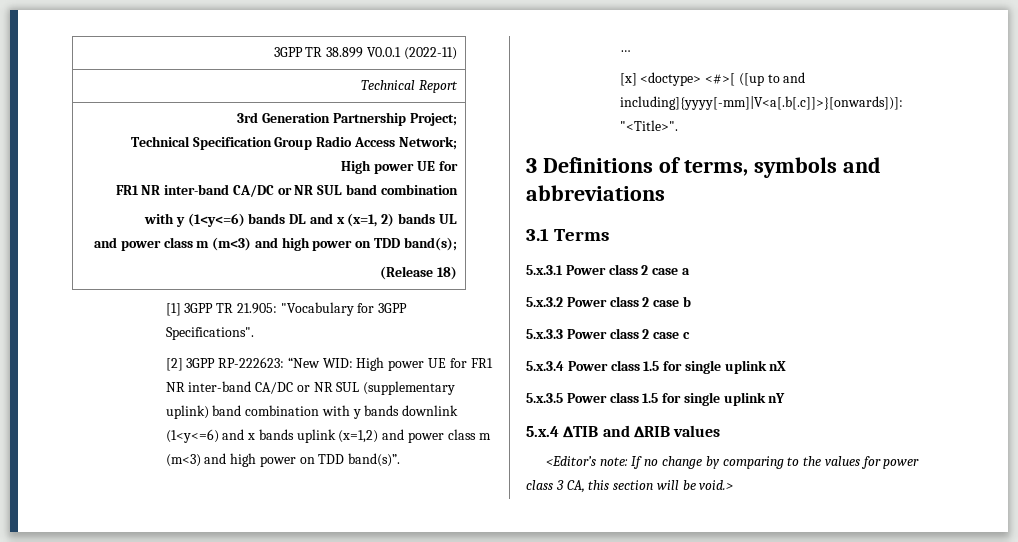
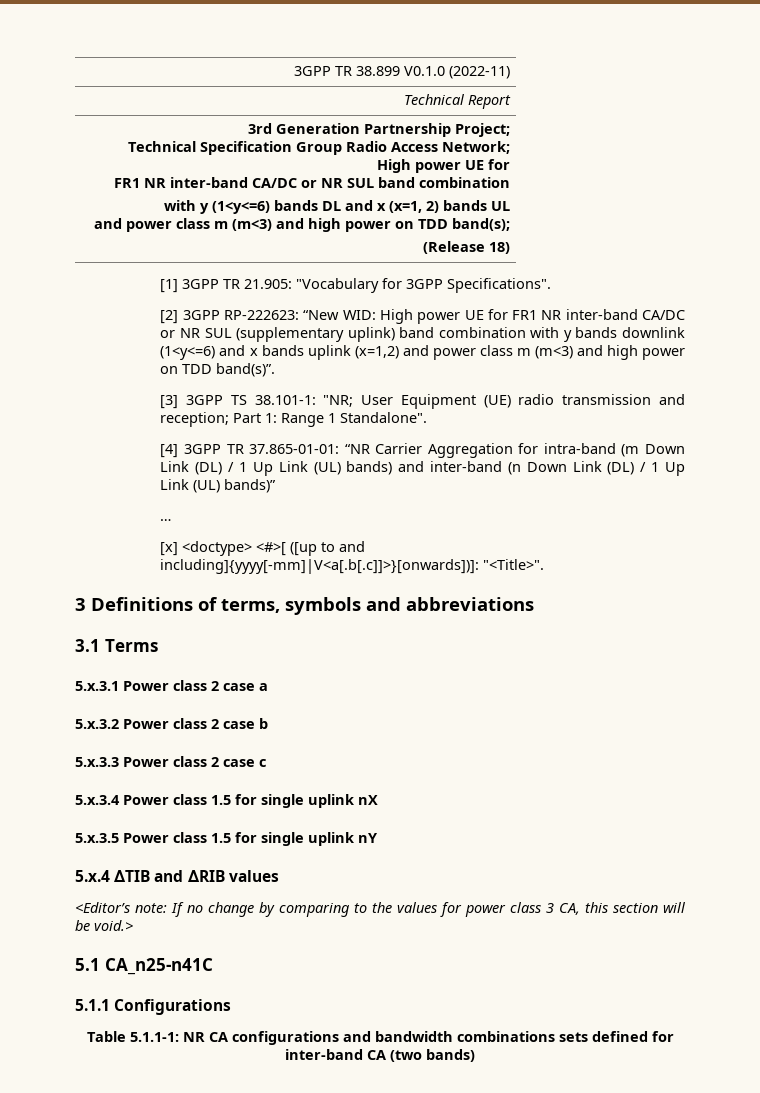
[366,47,401,57] V0.0.1 -> [403,66,445,76] V0.1.0
(401, 460) none -> [160,394,685,409] [160,412,428,427] [160,443,685,458] [160,461,685,476] [160,479,277,493] // [3] 3GPP TS 38.101-1: "NR; User Equipment (UE) radio transmission and reception; Part 1: Range 1 Standalone". // [4] 3GPP TR 37.865-01-01: “NR Carrier Aggregation for intra-band (m Down Link (DL) / 1 Up Link (UL) bands) and inter-band (n Down Link (DL) / 1 Up Link (UL) bands)”
(734, 485) none -> [75,958,213,975] [75,999,232,1015] [86,1031,674,1045] [285,1049,475,1062] // 5.1 CA_n25-n41C // 5.1.1 Configurations // Table 5.1.1-1: NR CA configurations and bandwidth combinations sets defined for inter-band CA (two bands)

